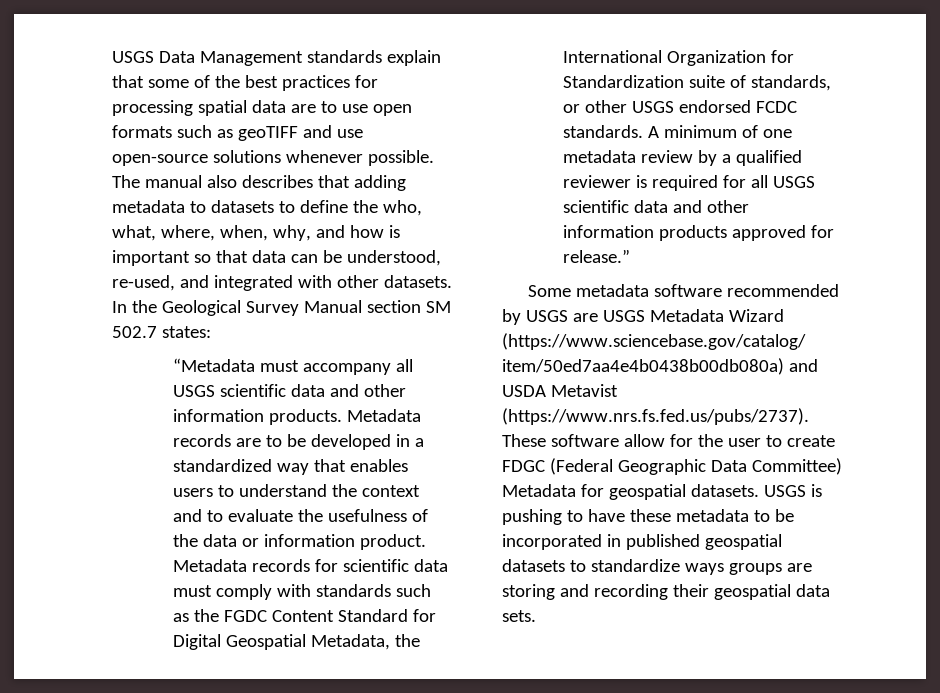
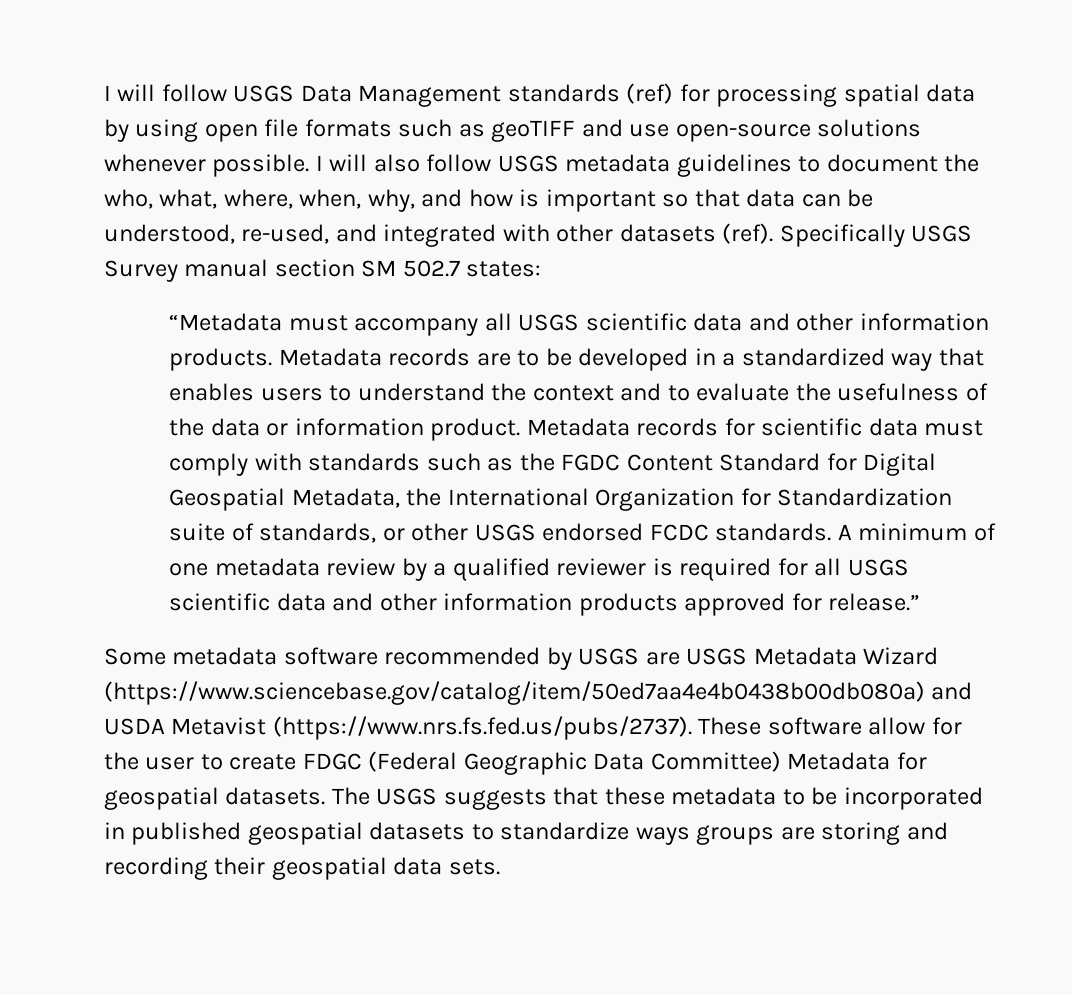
(112, 57) none -> [104,84,227,102] I will follow
[386,50,441,66] [112,75,378,91] [112,100,412,116] explain that some of the best practices for processing spatial data are to use open -> [626,83,976,107] [104,119,299,142] (ref) for processing spatial data by using open file
[112,175,406,191] [112,200,348,213] The manual also describes that adding metadata to datasets to define -> [315,154,938,177] I will also follow USGS metadata guidelines to document
[383,275,452,288] [112,300,362,316] datasets. In the Geological Survey Manual -> [619,223,973,247] [104,259,269,282] datasets (ref). Specifically USGS Survey manual
[763,484,822,497] [502,509,625,525] USGS is pushing to have -> [331,787,599,810] The USGS suggests that

